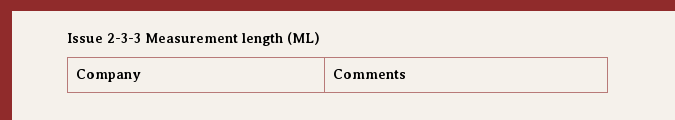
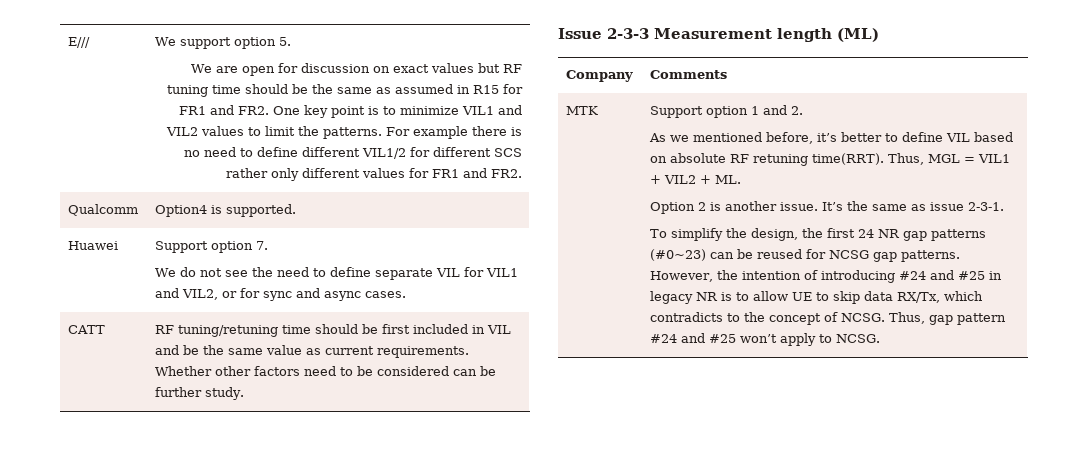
(67, 38) none -> [68,37,91,48] [155,37,292,49] [190,63,522,76] [166,84,523,97] [178,105,522,118] [165,126,522,139] [183,147,522,159] [225,168,522,181] [68,204,139,216] [155,204,297,217] [68,241,119,250] [155,241,269,253] [155,267,519,280] [155,288,407,301] [68,325,106,334] [155,324,512,337] [155,345,470,358] [155,366,497,376] [155,387,245,400] E/// | We support option 5. // We are open for discussion on exact values but RF tuning time should be the same as assumed in R15 for FR1 and FR2. One key point is to minimize VIL1 and VIL2 values to limit the patterns. For example there is no need to define different VIL1/2 for different SCS rather only different values for FR1 and FR2. // Qualcomm | Option4 is supported. // Huawei | Support option 7. // We do not see the need to define separate VIL for VIL1 and VIL2, or for sync and async cases. // CATT | RF tuning/retuning time should be first included in VIL and be the same value as current requirements. Whether other factors need to be considered can be further study. //
(406, 74) none -> [566,106,599,115] [650,105,804,118] [649,132,1014,144] [650,153,1011,166] [650,175,742,184] [650,201,1005,214] [650,228,987,241] [650,249,961,262] [650,270,1003,283] [650,291,984,304] [650,312,1007,325] [650,333,881,346] // MTK | Support option 1 and 2. // As we mentioned before, it’s better to define VIL based on absolute RF retuning time(RRT). Thus, MGL = VIL1 + VIL2 + ML. // Option 2 is another issue. It’s the same as issue 2-3-1. // To simplify the design, the first 24 NR gap patterns (#0~23) can be reused for NCSG gap patterns. However, the intention of introducing #24 and #25 in legacy NR is to allow UE to skip data RX/Tx, which contradicts to the concept of NCSG. Thus, gap pattern #24 and #25 won’t apply to NCSG.

